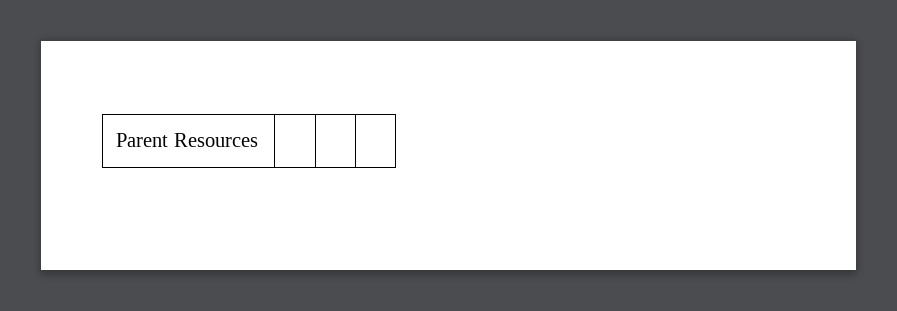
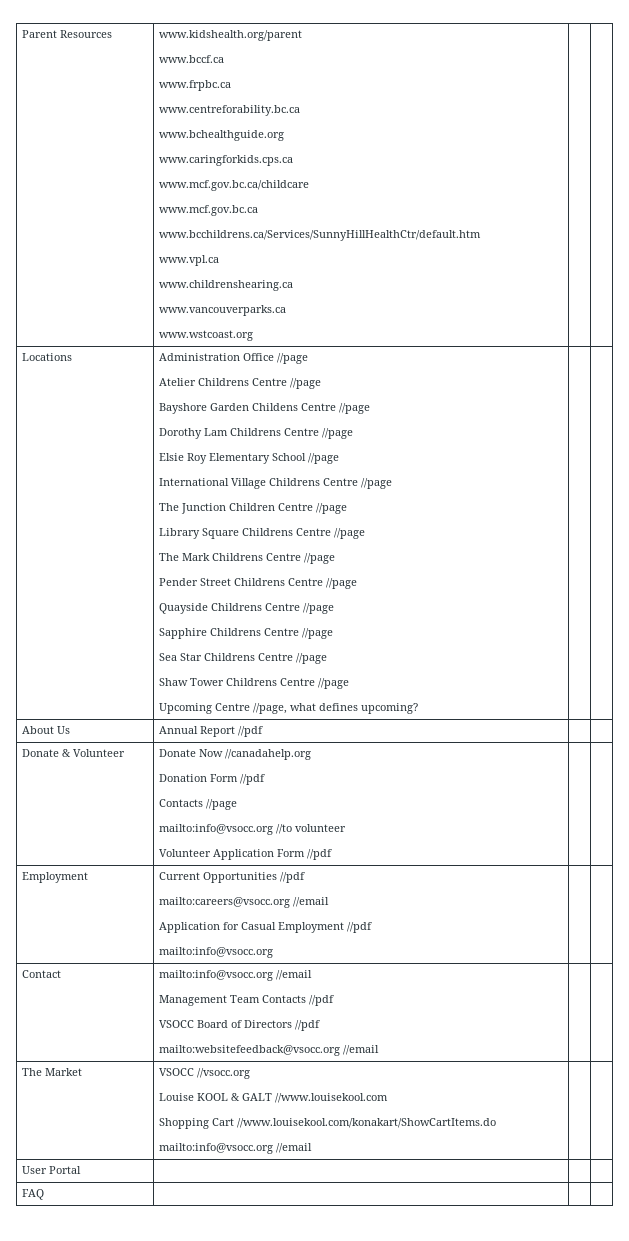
(258, 140) none -> [159,30,303,41] [159,55,225,63] [159,80,232,91] [159,105,301,116] [159,130,285,141] [159,155,294,166] [159,180,310,191] [159,205,259,216] [159,230,482,241] [159,255,220,266] [159,280,294,291] [159,305,287,316] [159,330,254,341] [22,353,73,361] [159,353,309,364] [159,378,322,389] [159,403,371,414] [159,428,354,439] [159,453,340,464] [159,478,393,489] [159,503,348,514] [159,528,366,539] [159,553,336,564] [159,578,358,589] [159,603,335,614] [159,628,334,639] [159,653,328,664] [159,678,350,689] [159,703,419,714] [22,726,71,734] [159,726,264,737] [22,749,126,757] [159,749,312,760] [159,774,266,785] [159,799,238,810] [159,824,347,835] [159,849,333,860] [22,872,89,883] [159,872,306,883] [159,897,330,908] [159,922,373,933] [159,947,274,958] [22,970,62,978] [159,970,313,981] [159,995,335,1006] [159,1020,321,1031] [159,1045,380,1056] [22,1068,83,1076] [159,1068,251,1079] [159,1093,389,1103] [159,1118,497,1129] [159,1143,313,1154] [22,1166,82,1174] [22,1189,45,1200] | www.kidshealth.org/parent // www.bccf.ca // www.frpbc.ca // www.centreforability.bc.ca // www.bchealthguide.org // www.caringforkids.cps.ca // www.mcf.gov.bc.ca/childcare // www.mcf.gov.bc.ca // www.bcchildrens.ca/Services/SunnyHillHealthCtr/default.htm // www.vpl.ca // www.childrenshearing.ca // www.vancouverparks.ca // www.wstcoast.org | | // Locations | Administration Office //page // Atelier Childrens Centre //page // Bayshore Garden Childens Centre //page // Dorothy Lam Childrens Centre //page // Elsie Roy Elementary School //page // International Village Childrens Centre //page // The Junction Children Centre //page // Library Square Childrens Centre //page // The Mark Childrens Centre //page // Pender Street Childrens Centre //page // Quayside Childrens Centre //page // Sapphire Childrens Centre //page // Sea Star Childrens Centre //page // Shaw Tower Childrens Centre //page // Upcoming Centre //page, what defines upcoming? | | // About Us | Annual Report //pdf | | // Donate & Volunteer | Donate Now //canadahelp.org // Donation Form //pdf // Contacts //page // mailto:info@vsocc.org //to volunteer // Volunteer Application Form //pdf | | // Employment | Current Opportunities //pdf // mailto:careers@vsocc.org //email // Application for Casual Employment //pdf // mailto:info@vsocc.org | | // Contact | mailto:info@vsocc.org //email // Management Team Contacts //pdf // VSOCC Board of Directors //pdf // mailto:websitefeedback@vsocc.org //email | | // The Market | VSOCC //vsocc.org // Louise KOOL & GALT //www.louisekool.com // Shopping Cart //www.louisekool.com/konakart/ShowCartItems.do // mailto:info@vsocc.org //email | | // User Portal | | | // FAQ

